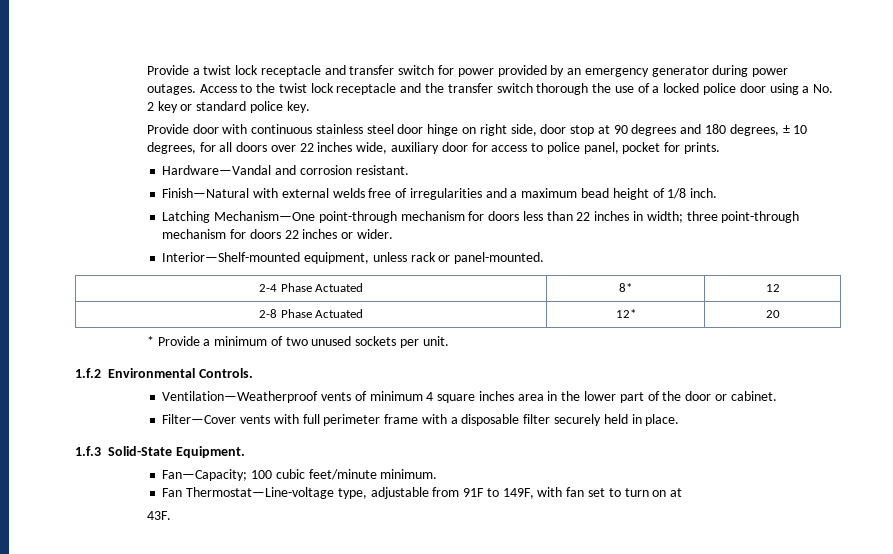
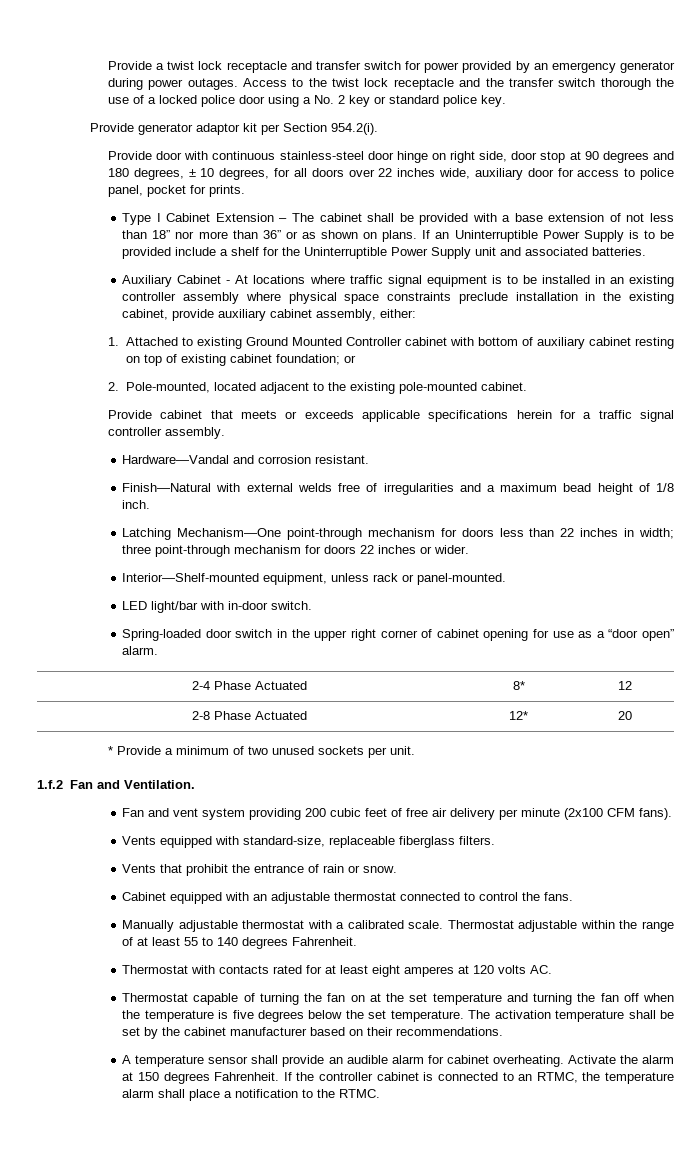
(310, 107) none -> [90,123,379,135] // Provide generator adaptor kit per Section 954.2(i).
[315,124,394,134] stainless steel -> [279,151,364,160] stainless-steel
(721, 148) none -> [122,213,674,225] [122,230,674,242] [122,247,647,259] [122,275,674,287] [122,292,674,304] [122,309,417,321] [107,337,675,349] [125,354,356,366] [107,382,527,394] [107,410,675,422] [107,427,225,439] // Type I Cabinet Extension – The cabinet shall be provided with a base extension of not less than 18” nor more than 36” or as shown on plans. If an Uninterruptible Power Supply is to be provided include a shelf for the Uninterruptible Power Supply unit and associated batteries. // Auxiliary Cabinet - At locations where traffic signal equipment is to be installed in an existing controller assembly where physical space constraints preclude installation in the existing cabinet, provide auxiliary cabinet assembly, either: // 1. Attached to existing Ground Mounted Controller cabinet with bottom of auxiliary cabinet resting on top of existing cabinet foundation; or // 2. Pole-mounted, located adjacent to the existing pole-mounted cabinet. // Provide cabinet that meets or exceeds applicable specifications herein for a traffic signal controller assembly.
(545, 258) none -> [122,601,313,613] [122,629,674,641] [122,646,159,655] // LED light/bar with in-door switch. // Spring-loaded door switch in the upper right corner of cabinet opening for use as a “door open” alarm.
[108,368,253,378] [162,391,777,403] [162,414,680,426] [75,446,245,458] [162,469,438,481] [162,487,683,499] [146,511,171,520] Environmental Controls. // Ventilation—Weatherproof vents of minimum 4 square inches area in the lower part of the door or cabinet. // Filter—Cover vents with full perimeter frame with a disposable filter securely held in place. // 1.f.3 Solid-State Equipment. // Fan—Capacity; 100 cubic feet/minute minimum. // Fan Thermostat—Line-voltage type, adjustable from 91F to 149F, with fan set to turn on at // 43F. -> [69,780,195,789] [122,808,673,820] [122,836,496,848] [122,864,398,876] [122,892,574,904] [122,920,674,932] [122,937,358,949] [122,965,553,977] [122,993,674,1005] [122,1010,674,1022] [122,1027,504,1039] [122,1055,675,1067] [122,1072,674,1084] [122,1089,381,1101] Fan and Ventilation. // Fan and vent system providing 200 cubic feet of free air delivery per minute (2x100 CFM fans). // Vents equipped with standard-size, replaceable fiberglass filters. // Vents that prohibit the entrance of rain or snow. // Cabinet equipped with an adjustable thermostat connected to control the fans. // Manually adjustable thermostat with a calibrated scale. Thermostat adjustable within the range of at least 55 to 140 degrees Fahrenheit. // Thermostat with contacts rated for at least eight amperes at 120 volts AC. // Thermostat capable of turning the fan on at the set temperature and turning the fan off when the temperature is five degrees below the set temperature. The activation temperature shall be set by the cabinet manufacturer based on their recommendations. // A temperature sensor shall provide an audible alarm for cabinet overheating. Activate the alarm at 150 degrees Fahrenheit. If the controller cabinet is connected to an RTMC, the temperature alarm shall place a notification to the RTMC.

